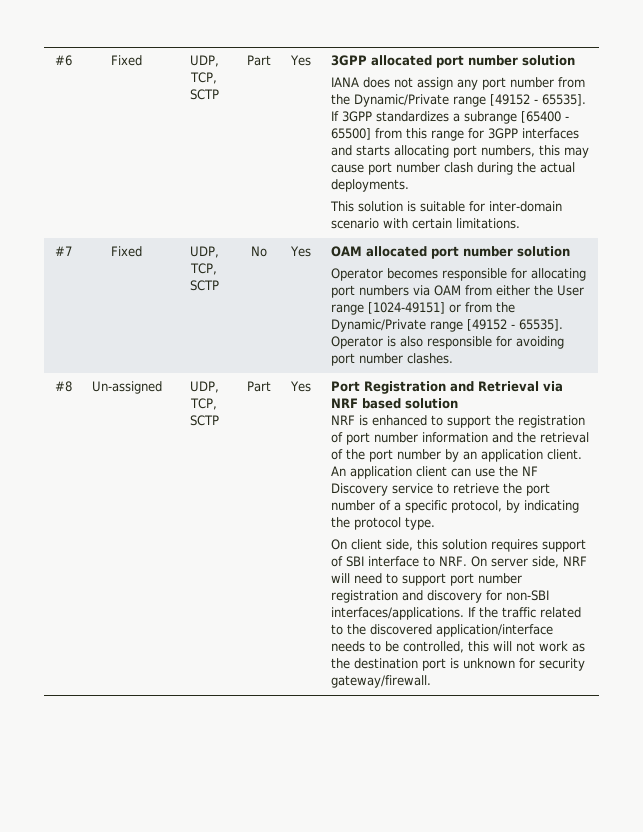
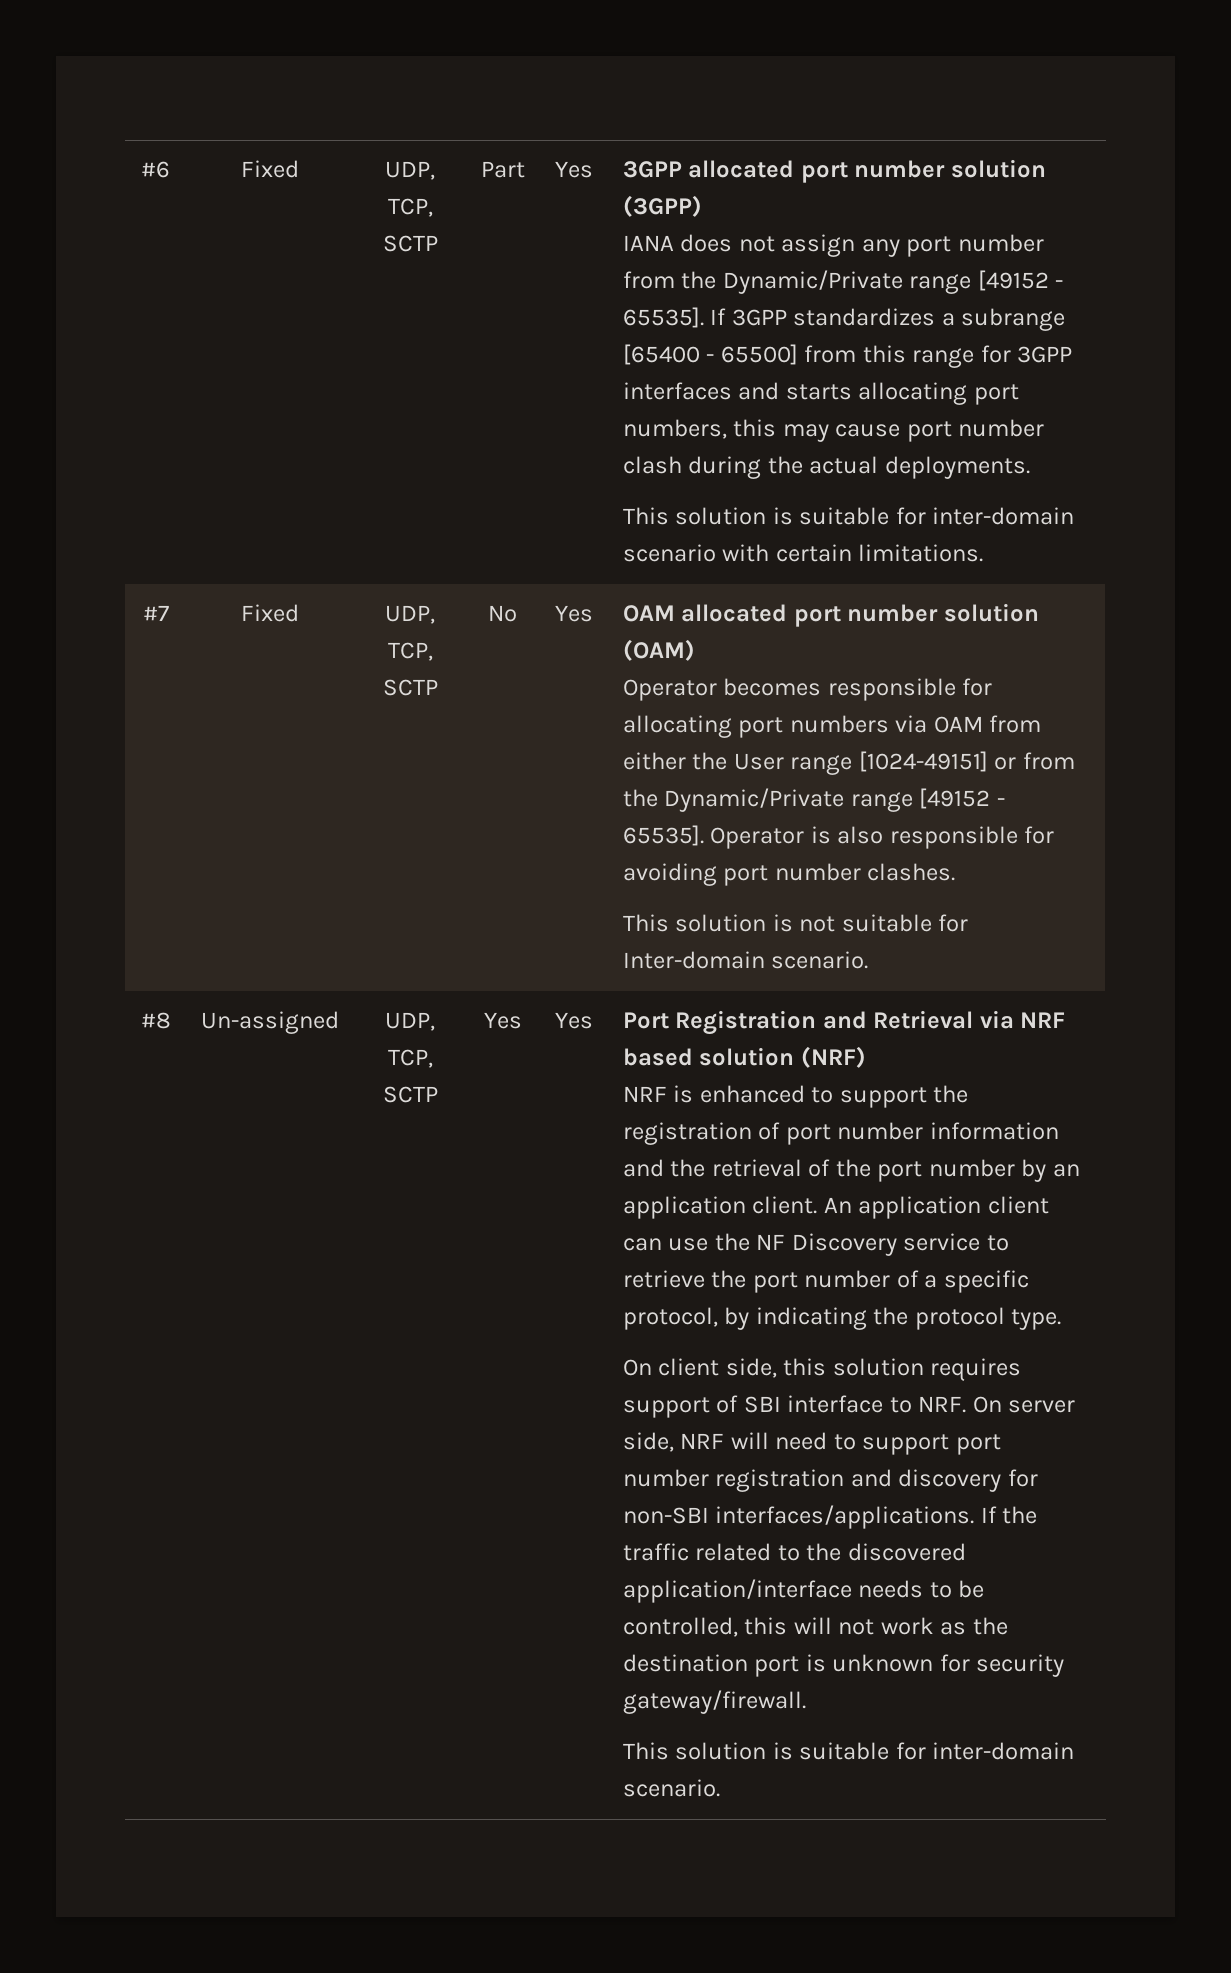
(575, 60) none -> [622,195,702,217] (3GPP)
(570, 251) none -> [622,639,695,661] (OAM)
(453, 358) none -> [622,914,969,932] [622,951,869,969] // This solution is not suitable for Inter-domain scenario.
[246,381,271,392] Part -> [483,1012,522,1029] Yes
(458, 403) none -> [800,1046,866,1068] (NRF)
(431, 681) none -> [622,1742,1075,1760] [622,1779,720,1797] // This solution is suitable for inter-domain scenario.

